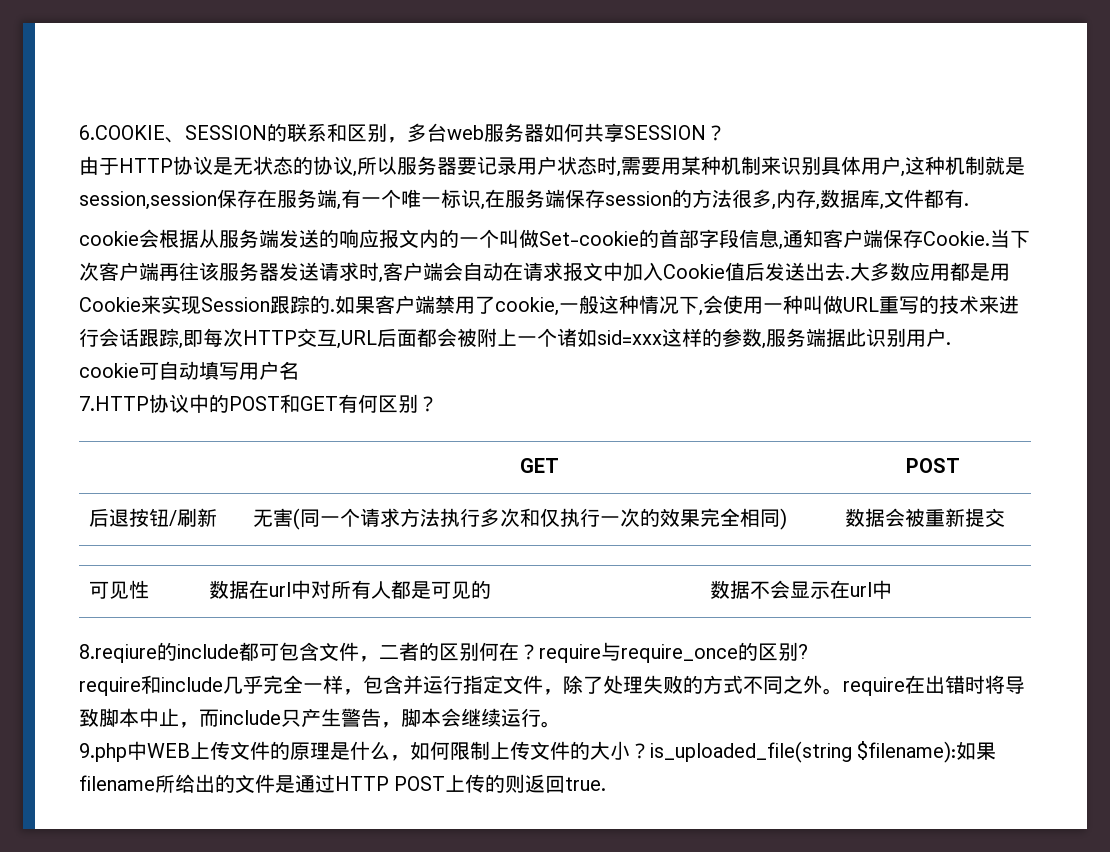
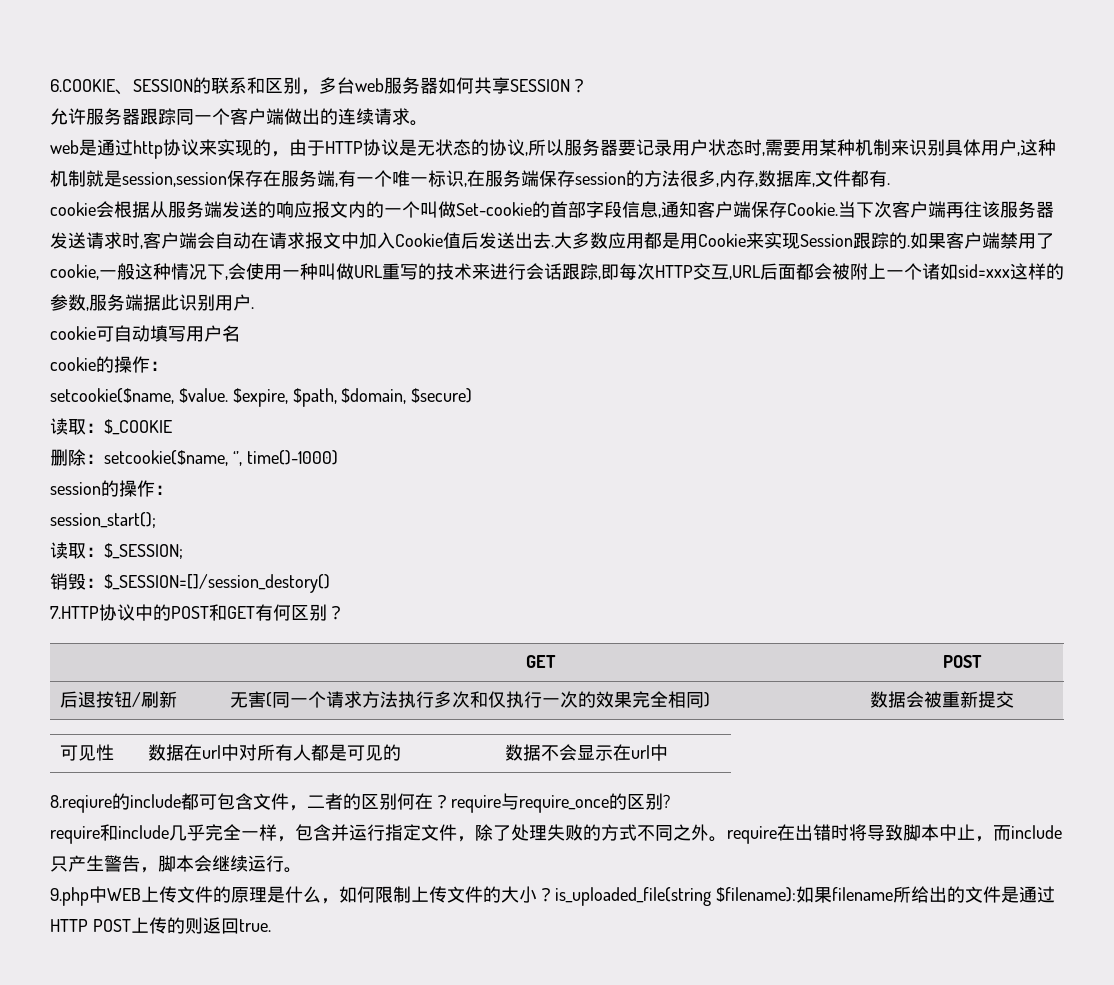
(726, 133) none -> [50,108,428,126] [50,139,289,159] 允许服务器跟踪同一个客户端做出的连续请求。 // web是通过http协议来实现的，
(299, 370) none -> [50,356,168,373] [50,388,473,407] [50,418,172,435] [50,449,338,466] [50,480,173,497] [50,512,156,528] [50,542,183,559] [50,573,330,593] // cookie的操作： // setcookie($name, $value. $expire, $path, $domain, $secure) // 读取：$_COOKIE // 删除：setcookie($name, ‘’, time()-1000) // session的操作： // session_start(); // 读取：$_SESSION; // 销毁：$_SESSION=[]/session_destory()

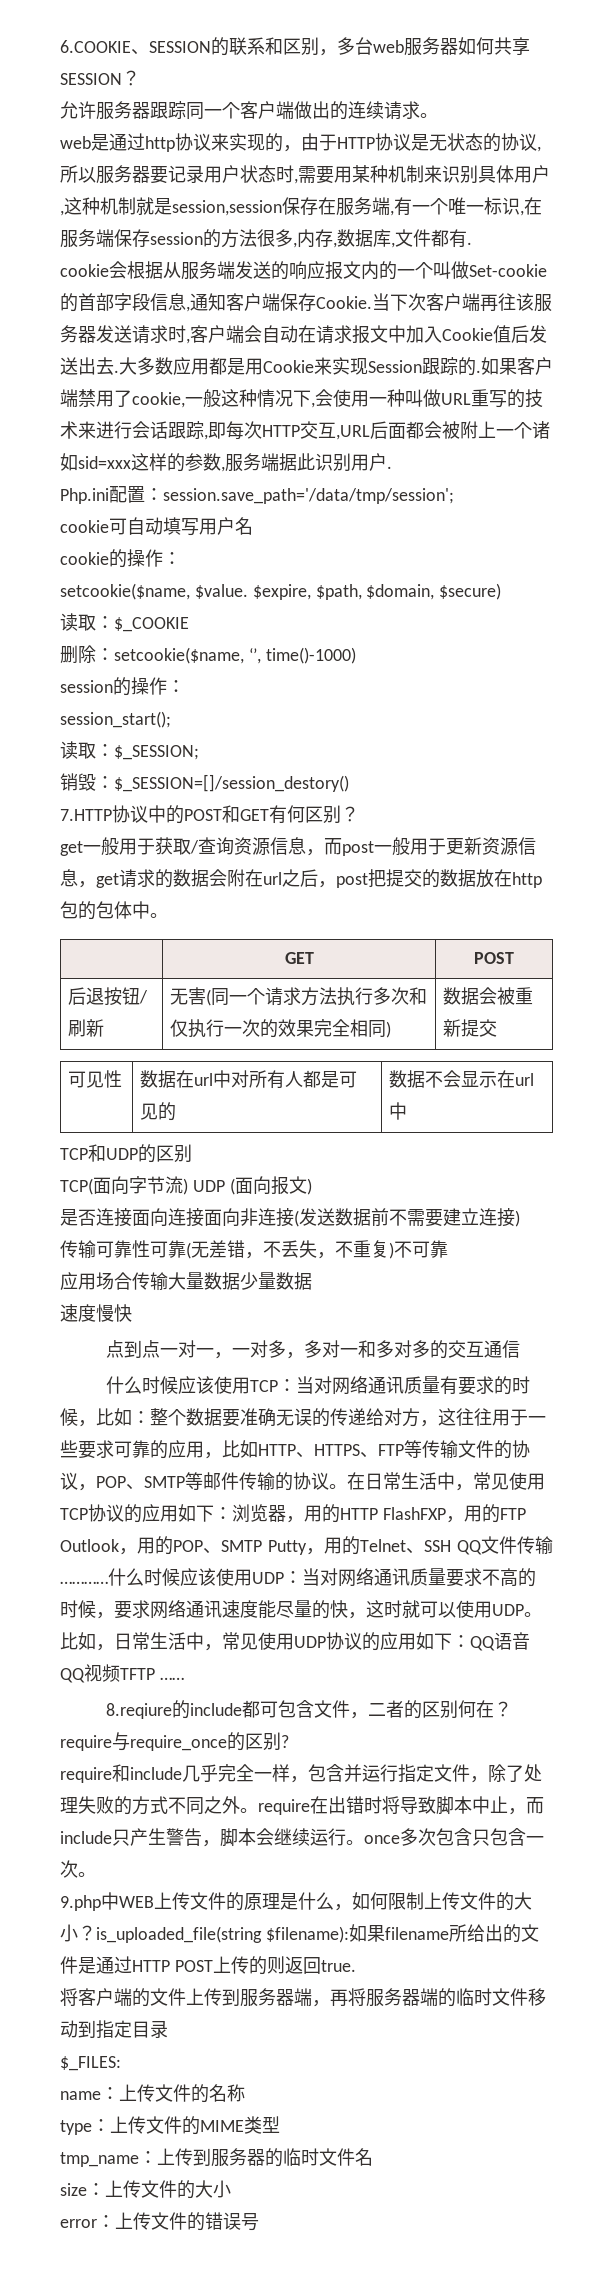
(254, 308) none -> [60,486,454,504] // Php.ini配置：session.save_path='/data/tmp/session';
(345, 612) none -> [60,837,536,856] [60,869,542,888] [60,901,168,920] // get一般用于获取/查询资源信息，而post一般用于更新资源信息，get请求的数据会附在url之后，post把提交的数据放在http包的包体中。
(669, 752) none -> [60,1144,192,1163] [60,1176,312,1195] [60,1208,520,1227] [60,1240,448,1259] [60,1272,312,1291] [60,1304,132,1322] [105,1340,520,1359] [105,1376,530,1395] [60,1408,546,1427] [60,1440,530,1459] [60,1472,545,1491] [60,1504,526,1523] [60,1536,553,1555] [60,1568,536,1587] [60,1600,542,1619] [60,1632,530,1651] [60,1664,184,1683] // TCP和UDP的区别 // TCP(面向字节流) UDP (面向报文) // 是否连接面向连接面向非连接(发送数据前不需要建立连接) // 传输可靠性可靠(无差错，不丢失，不重复)不可靠 // 应用场合传输大量数据少量数据 // 速度慢快 // 点到点一对一，一对多，多对一和多对多的交互通信 // 什么时候应该使用TCP：当对网络通讯质量有要求的时候，比如：整个数据要准确无误的传递给对方，这往往用于一些要求可靠的应用，比如HTTP、HTTPS、FTP等传输文件的协议，POP、SMTP等邮件传输的协议。在日常生活中，常见使用TCP协议的应用如下：浏览器，用的HTTP FlashFXP，用的FTP Outlook，用的POP、SMTP Putty，用的Telnet、SSH QQ文件传输…………什么时候应该使用UDP：当对网络通讯质量要求不高的时候，要求网络通讯速度能尽量的快，这时就可以使用UDP。比如，日常生活中，常见使用UDP协议的应用如下：QQ语音QQ视频TFTP ……
(302, 870) none -> [364,1828,544,1846] [60,1860,96,1878] once多次包含只包含一次。
(271, 925) none -> [60,1988,546,2007] [60,2020,168,2039] [60,2056,121,2071] [60,2084,245,2103] [60,2116,280,2135] [60,2148,373,2167] [60,2180,231,2199] [60,2212,259,2231] // 将客户端的文件上传到服务器端，再将服务器端的临时文件移动到指定目录 // $_FILES: // name：上传文件的名称 // type：上传文件的MIME类型 // tmp_name：上传到服务器的临时文件名 // size：上传文件的大小 // error：上传文件的错误号

